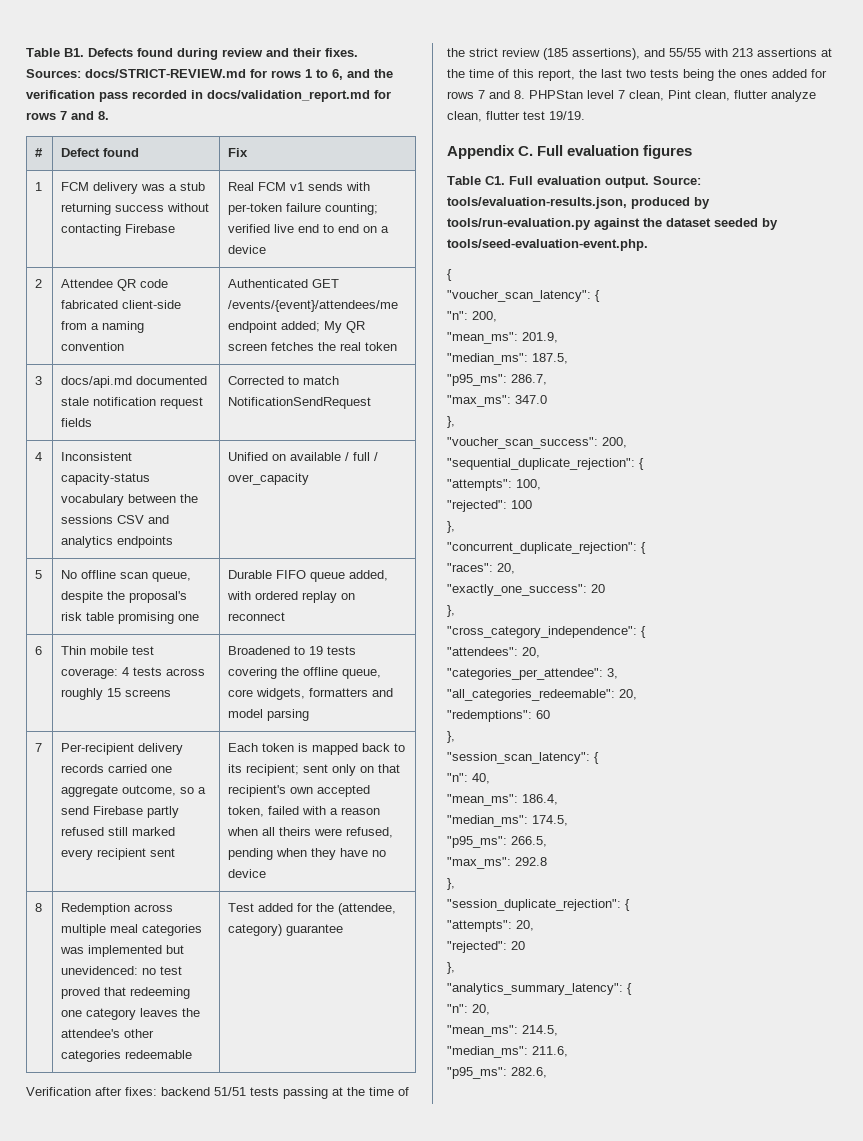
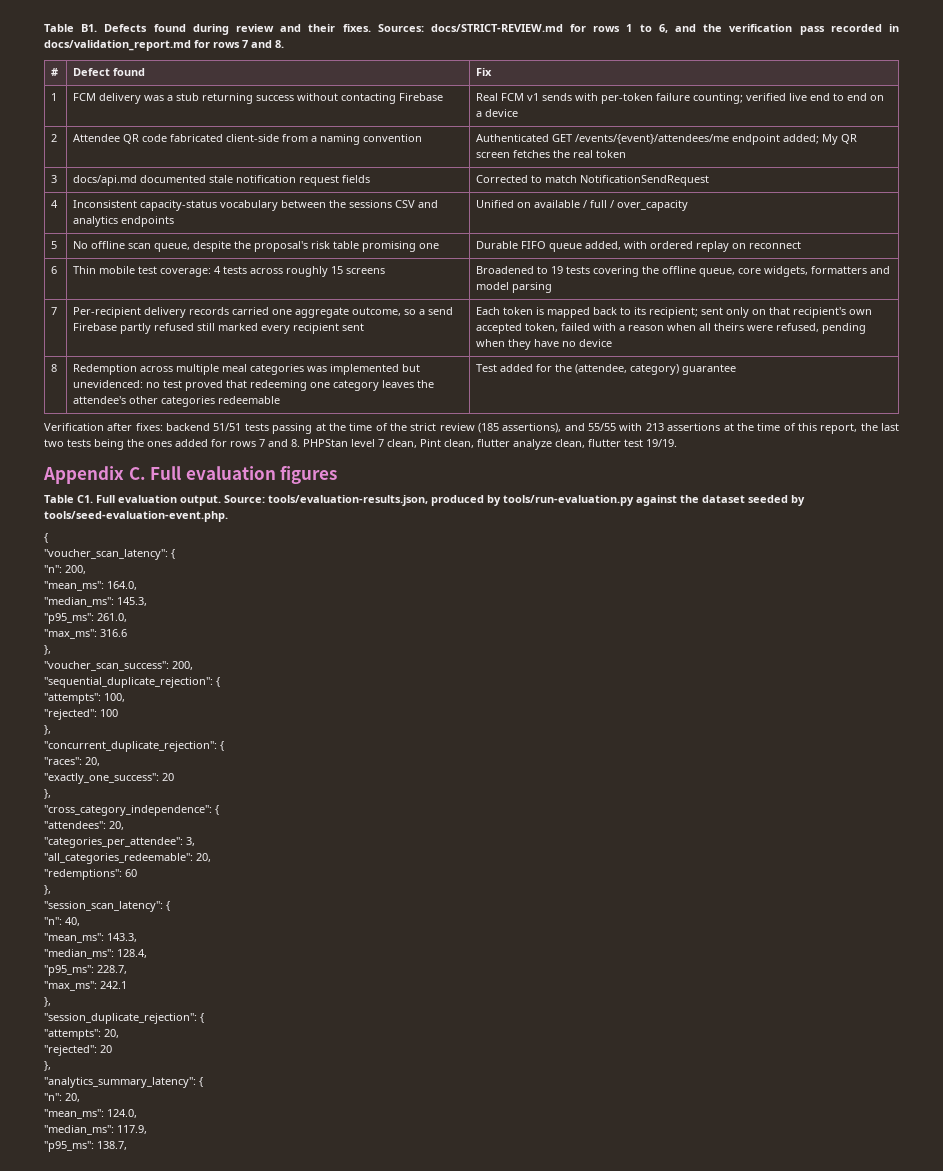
[522,332,558,343] [447,353,568,365] [447,374,547,386] [447,395,547,407] 201.9, // "median_ms": 187.5, // "p95_ms": 286.7, // "max_ms": 347.0 -> [107,581,137,590] [44,597,147,607] [44,613,127,624] [44,629,127,639] 164.0, // "median_ms": 145.3, // "p95_ms": 261.0, // "max_ms": 316.6
[522,794,558,805] [447,815,568,827] [447,836,547,848] [447,857,547,869] 186.4, // "median_ms": 174.5, // "p95_ms": 266.5, // "max_ms": 292.8 -> [107,933,137,942] [44,949,147,959] [44,965,127,976] [44,981,127,991] 143.3, // "median_ms": 128.4, // "p95_ms": 228.7, // "max_ms": 242.1
[522,1025,558,1036] [447,1046,568,1058] [447,1067,547,1079] 214.5, // "median_ms": 211.6, // "p95_ms": 282.6, -> [107,1109,137,1118] [44,1125,147,1135] [44,1141,127,1152] 124.0, // "median_ms": 117.9, // "p95_ms": 138.7,

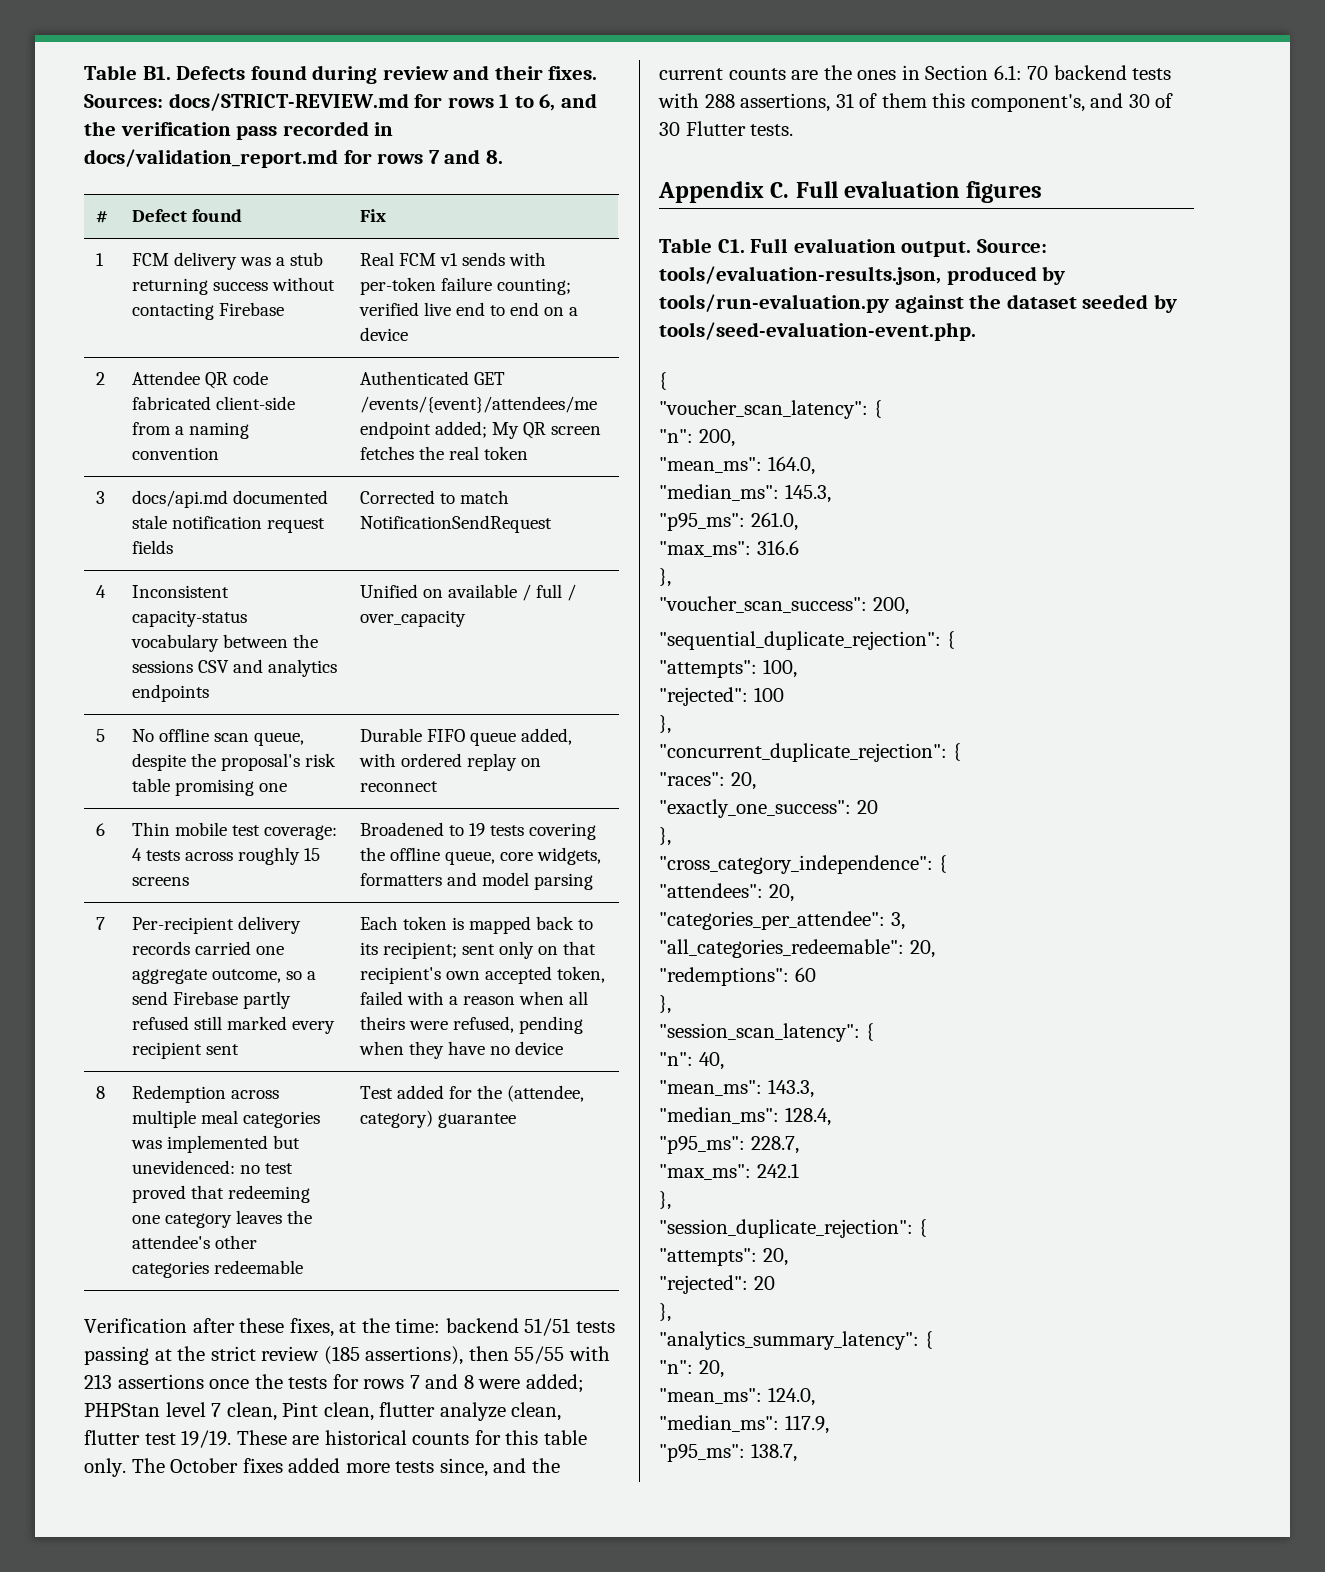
[135,423,163,431] fixes: -> [239,1318,441,1337] these fixes, at the time:
[349,423,407,431] time of the -> (206, 1353) none
[564,423,585,431] and -> [468,1346,509,1361] then
[723,423,900,434] [44,439,300,450] at the time of this report, the last two tests being the ones added for rows 7 and 8. -> [209,1374,584,1393] once the tests for rows 7 and 8 were added;
(677, 443) none -> [236,1430,587,1445] [84,1458,560,1477] [659,65,1172,80] [658,93,1174,112] [659,121,794,136] These are historical counts for this table only. The October fixes added more tests since, and the current counts are the ones in Section 6.1: 70 backend tests with 288 assertions, 31 of them this component's, and 30 of 30 Flutter tests.

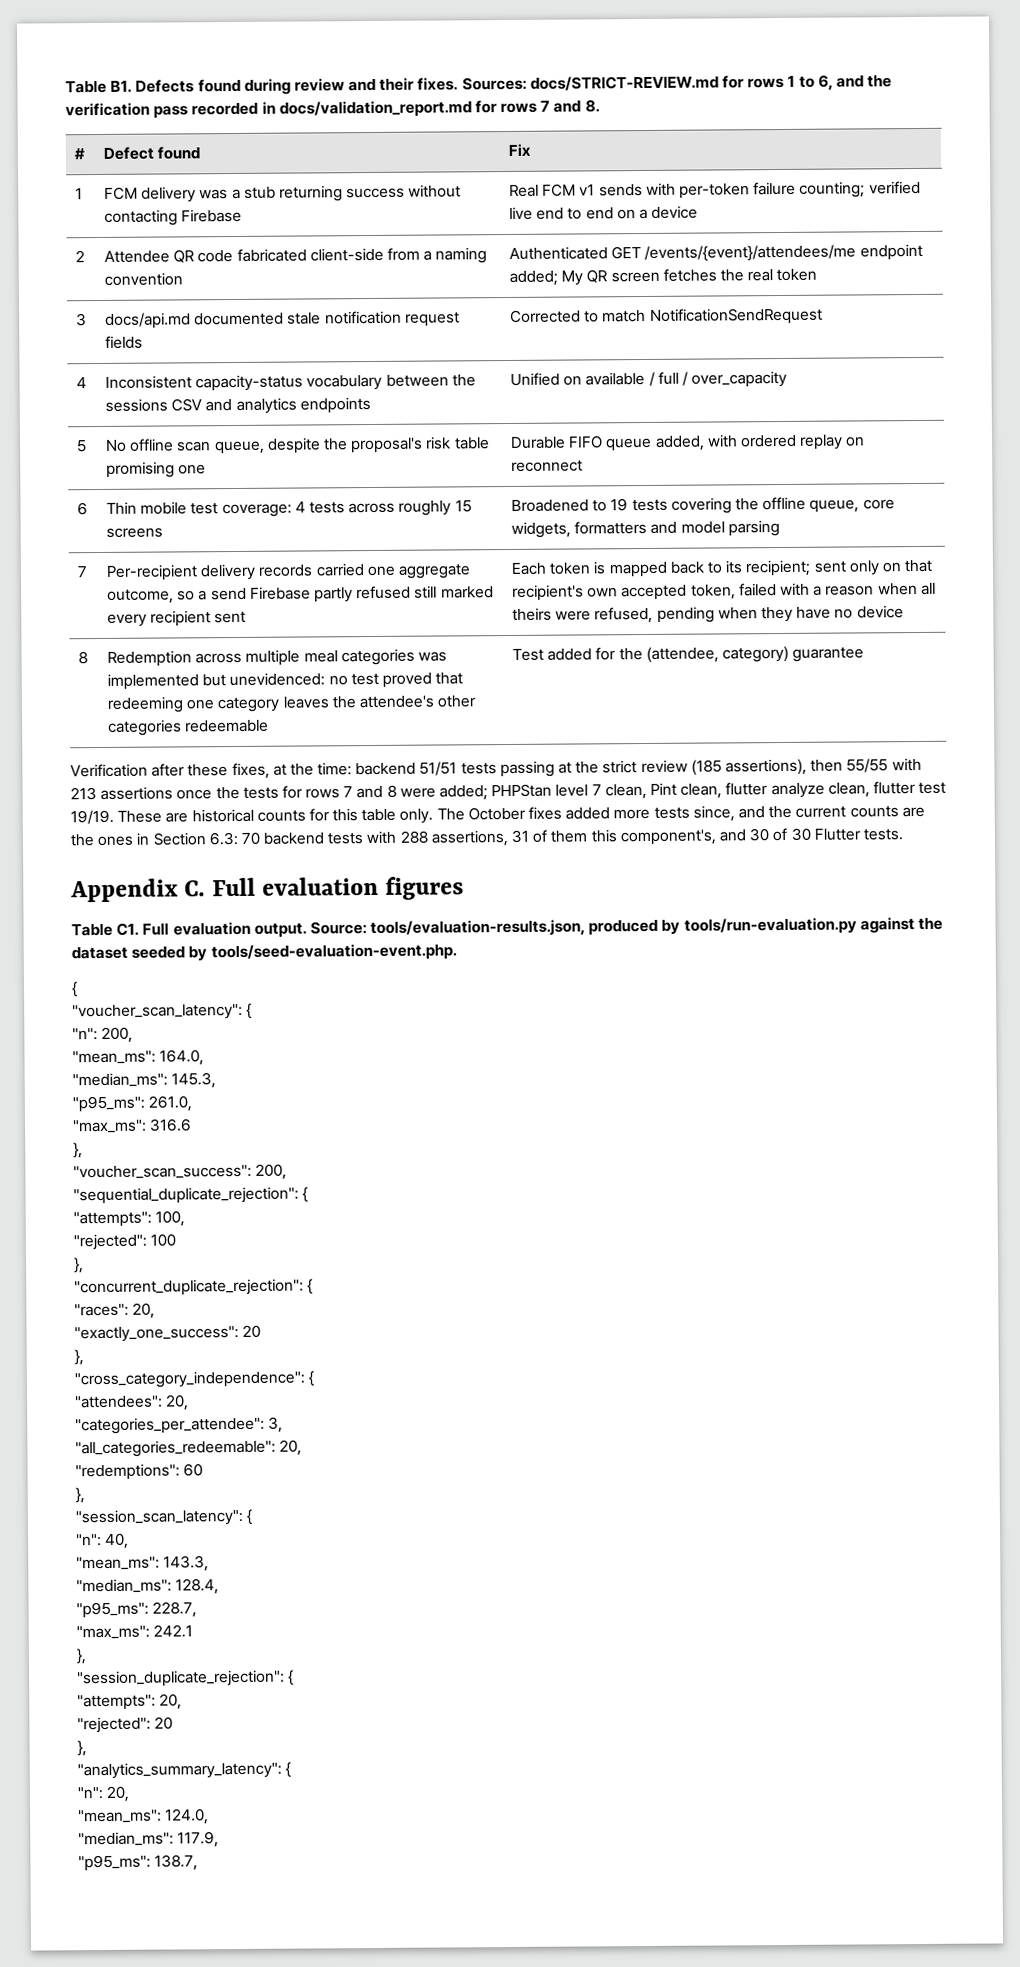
[993,65,1022,80] 6.1: -> [208,831,238,846] 6.3:

